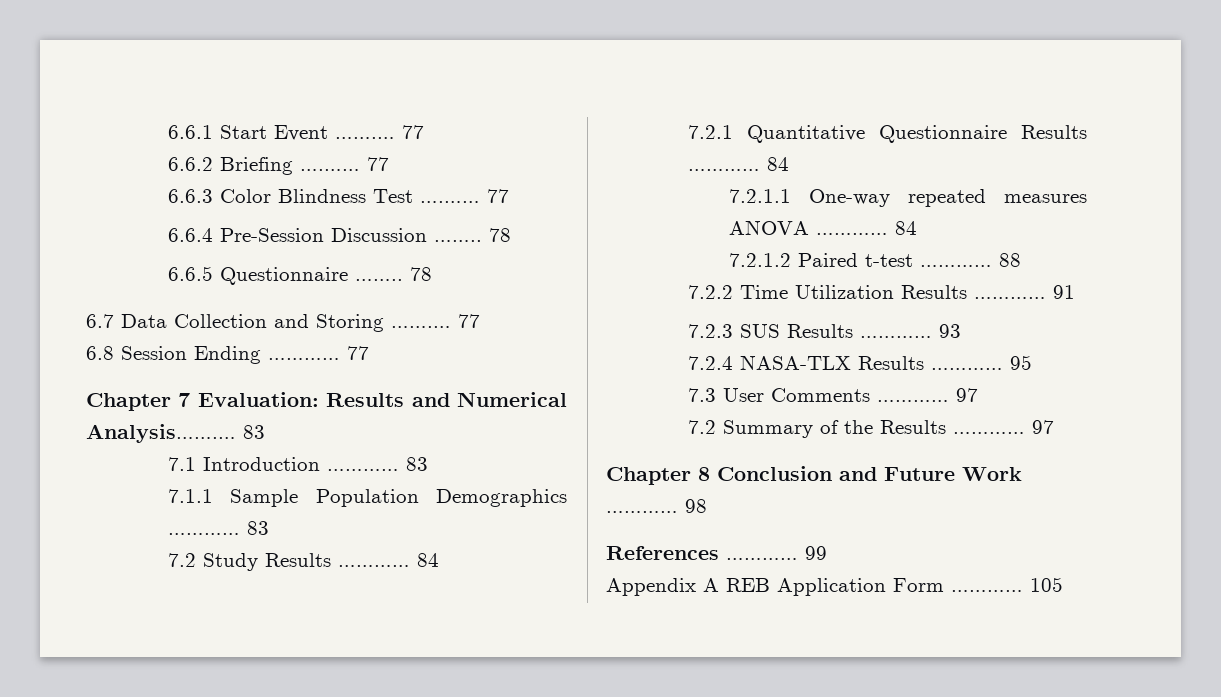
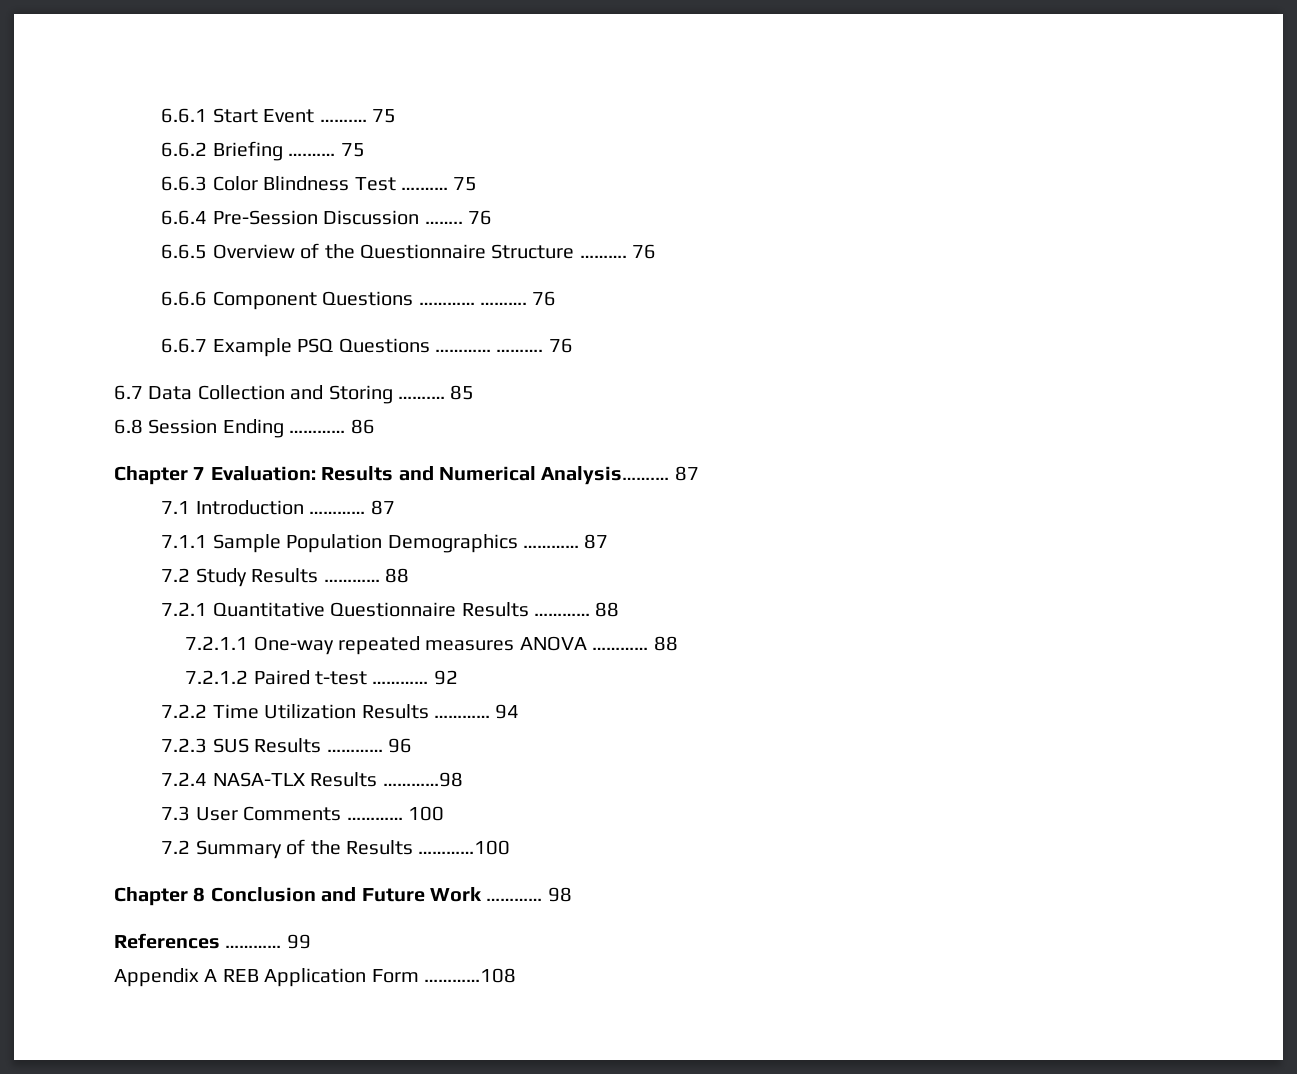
[401,125,424,139] 77 -> [372,109,397,123] 75
[366,157,389,171] 77 -> [340,143,365,157] 75
[486,189,509,203] 77 -> [453,177,478,191] 75
[488,228,511,242] 78 -> [468,210,493,225] 76
[219,267,432,285] Questionnaire …….. 78 -> [212,243,657,259] [161,291,557,310] [161,338,573,357] Overview of the Questionnaire Structure ………. 76 // 6.6.6 Component Questions ………… ………. 76 // 6.6.7 Example PSQ Questions ………… ………. 76
[458,314,480,328] 77 -> [450,385,475,400] 85
[347,346,369,360] 77 -> [350,419,375,434] 86
[243,425,265,439] 83 -> [674,466,699,481] 87
[405,457,428,471] 83 -> [370,500,395,515] 87
[246,521,269,535] 83 -> [584,534,609,549] 87
[416,553,439,567] 84 -> [385,568,410,583] 88
[766,157,789,171] 84 -> [595,602,620,617] 88
[894,221,917,235] 84 -> [653,636,678,651] 88
[998,253,1021,267] 88 -> [433,670,458,685] 92
[1052,285,1075,299] 91 -> [495,704,520,719] 94
[938,324,961,338] 93 -> [388,738,413,753] 96
[930,355,1032,370] ………… 95 -> [382,772,463,787] …………98
[955,388,978,402] 97 -> [408,806,445,821] 100
[952,420,1054,434] ………… 97 -> [418,840,511,855] …………100
[951,577,1063,592] ………… 105 -> [424,968,516,983] …………108

